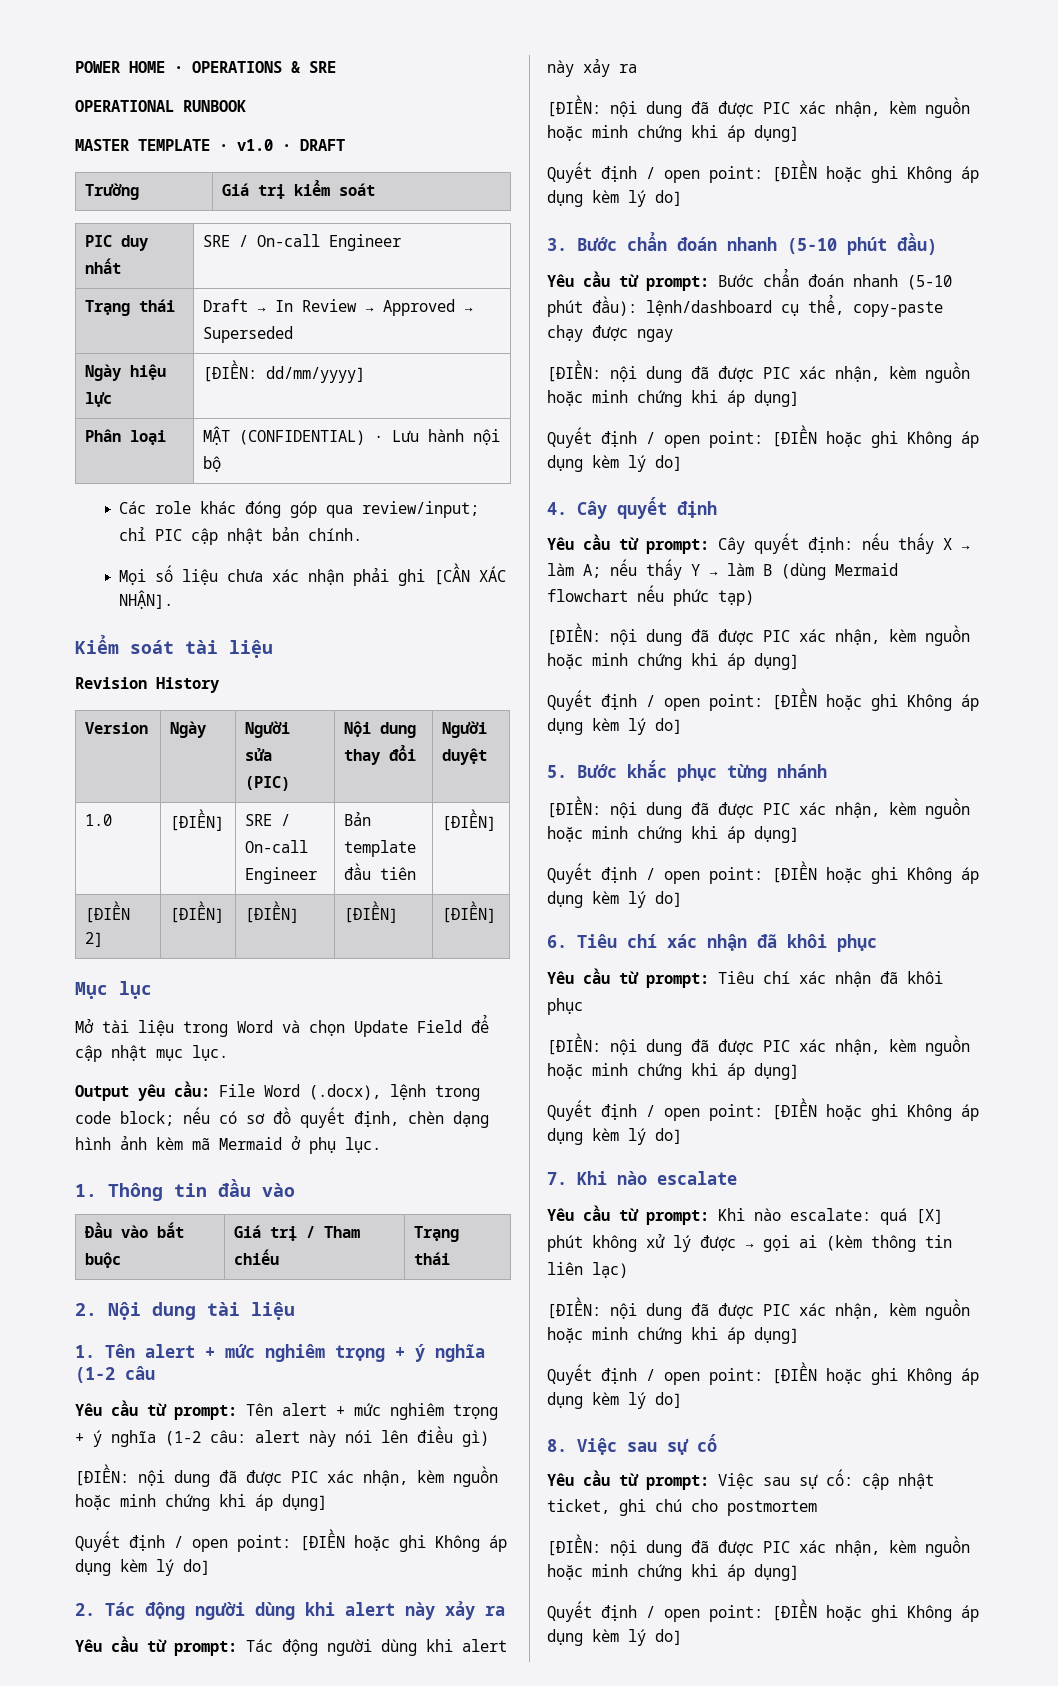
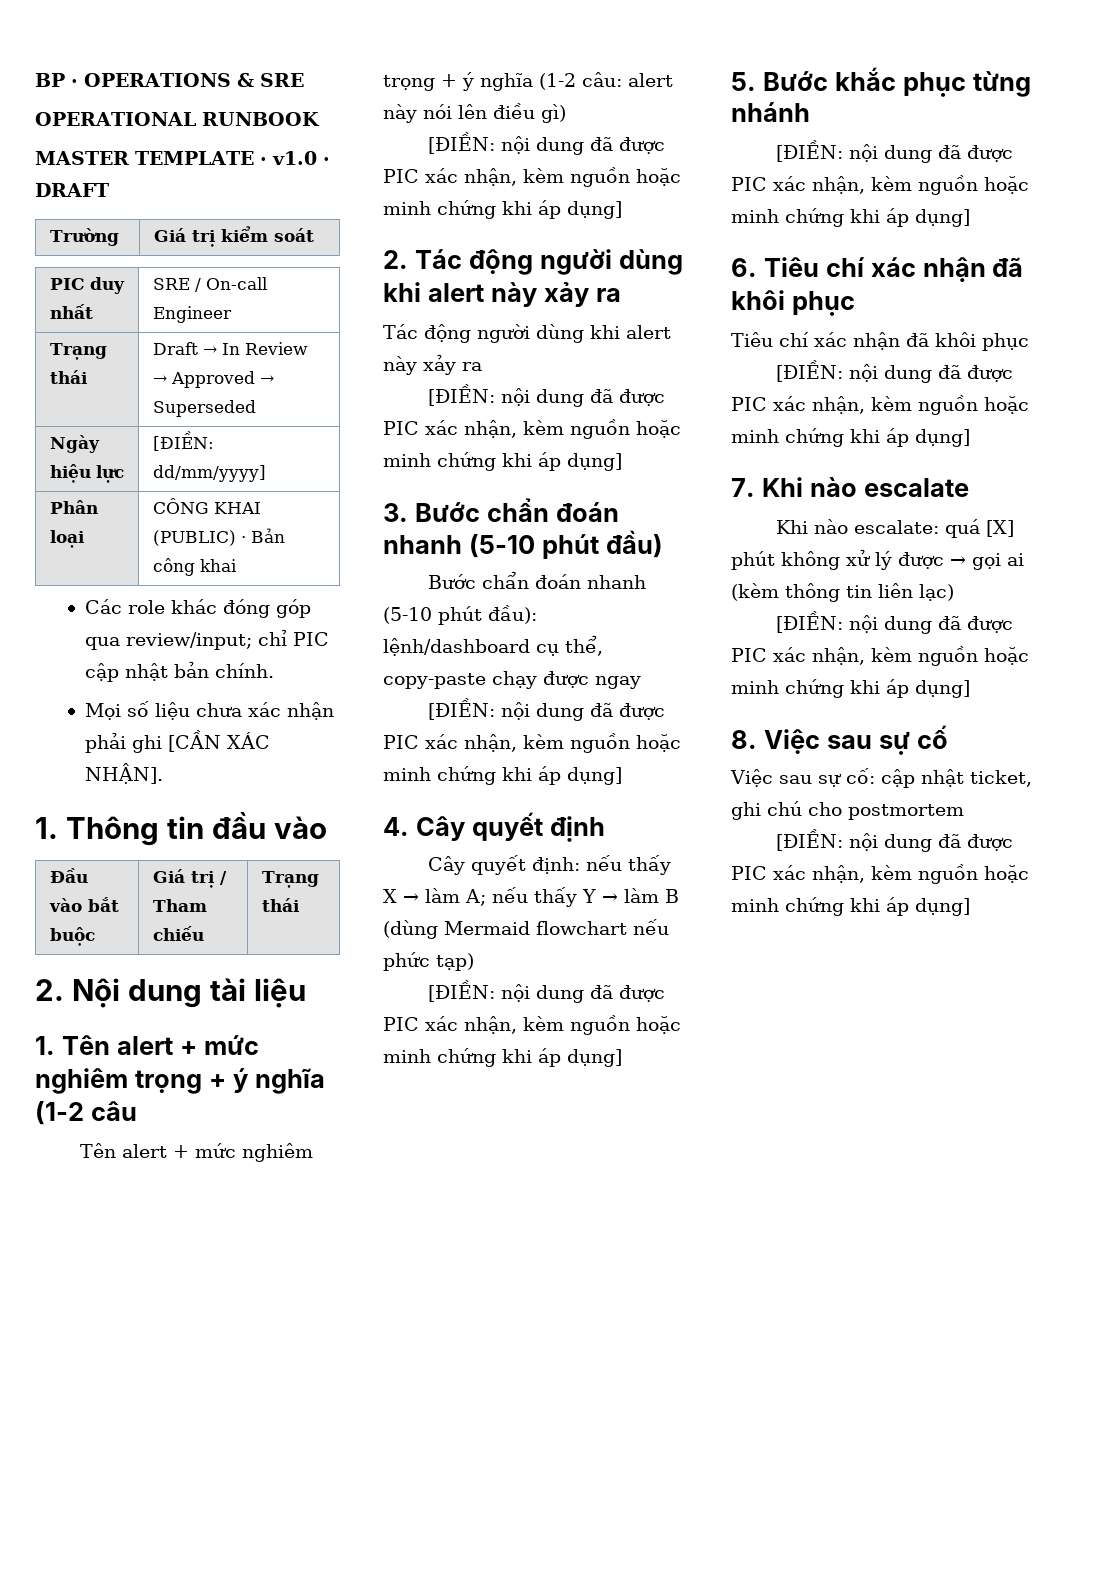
[75,61,165,73] POWER HOME -> [35,73,65,87] BP
[203,426,501,445] [203,456,222,472] MẬT (CONFIDENTIAL) · Lưu hành nội bộ -> [152,498,261,514] [152,528,285,546] [152,558,237,576] CÔNG KHAI (PUBLIC) · Bản công khai
[75,635,273,658] [75,677,219,693] [85,722,149,734] [170,721,207,738] [245,721,291,738] [245,748,273,761] [245,776,291,791] [344,721,417,738] [344,745,417,765] [442,721,488,738] [442,748,488,765] [85,814,113,826] [170,809,225,831] [245,814,291,826] [245,840,309,853] [245,867,318,884] [344,812,372,826] [344,840,417,857] [344,863,417,880] [442,809,497,831] [85,901,131,923] [85,932,104,947] [170,901,225,923] [245,901,300,923] [344,901,399,923] [442,901,497,923] [75,981,152,999] [75,1015,489,1037] [75,1045,228,1062] [75,1081,480,1101] [75,1107,489,1128] [75,1136,381,1154] // Kiểm soát tài liệu // Revision History // Version | Ngày | Người sửa (PIC) | Nội dung thay đổi | Người duyệt // 1.0 | [ĐIỀN] | SRE / On-call Engineer | Bản template đầu tiên | [ĐIỀN] // [ĐIỀN 2] | [ĐIỀN] | [ĐIỀN] | [ĐIỀN] | [ĐIỀN] // Mục lục // Mở tài liệu trong Word và chọn Update Field để cập nhật mục lục. // Output yêu cầu: File Word (.docx), lệnh trong code block; nếu có sơ đồ quyết định, chèn dạng hình ảnh kèm mã Mermaid ở phụ lục. -> (164, 773) none
[75,1400,237,1420] Yêu cầu từ prompt: -> (137, 1111) none
[75,1529,507,1552] [75,1559,210,1576] // Quyết định / open point: [ĐIỀN hoặc ghi Không áp dụng kèm lý do] -> (622, 210) none
[75,1636,237,1656] Yêu cầu từ prompt: -> (621, 295) none
[547,160,979,183] [547,190,682,207] // Quyết định / open point: [ĐIỀN hoặc ghi Không áp dụng kèm lý do] -> (622, 462) none
[547,271,709,291] Yêu cầu từ prompt: -> (663, 544) none
[547,425,979,448] [547,455,682,472] // Quyết định / open point: [ĐIỀN hoặc ghi Không áp dụng kèm lý do] -> (622, 776) none
[547,534,709,554] Yêu cầu từ prompt: -> (605, 829) none
[547,688,979,711] [547,718,682,735] // Quyết định / open point: [ĐIỀN hoặc ghi Không áp dụng kèm lý do] -> (622, 1058) none
[547,861,979,884] [547,891,682,908] // Quyết định / open point: [ĐIỀN hoặc ghi Không áp dụng kèm lý do] -> (970, 218) none
[547,968,709,988] Yêu cầu từ prompt: -> (855, 303) none
[547,1098,979,1121] [547,1128,682,1145] // Quyết định / open point: [ĐIỀN hoặc ghi Không áp dụng kèm lý do] -> (970, 438) none
[547,1205,709,1225] Yêu cầu từ prompt: -> (969, 487) none
[547,1362,979,1385] [547,1392,682,1409] // Quyết định / open point: [ĐIỀN hoặc ghi Không áp dụng kèm lý do] -> (970, 689) none
[547,1470,709,1490] Yêu cầu từ prompt: -> (948, 737) none
[547,1599,979,1622] [547,1629,682,1646] // Quyết định / open point: [ĐIỀN hoặc ghi Không áp dụng kèm lý do] -> (970, 907) none

